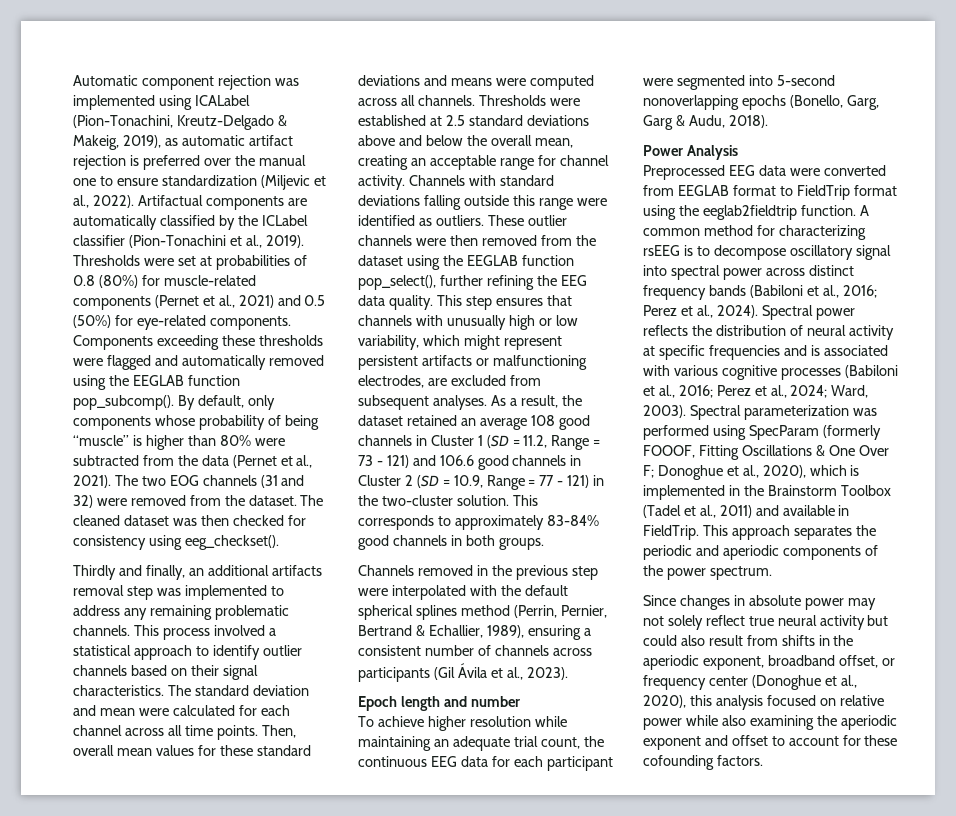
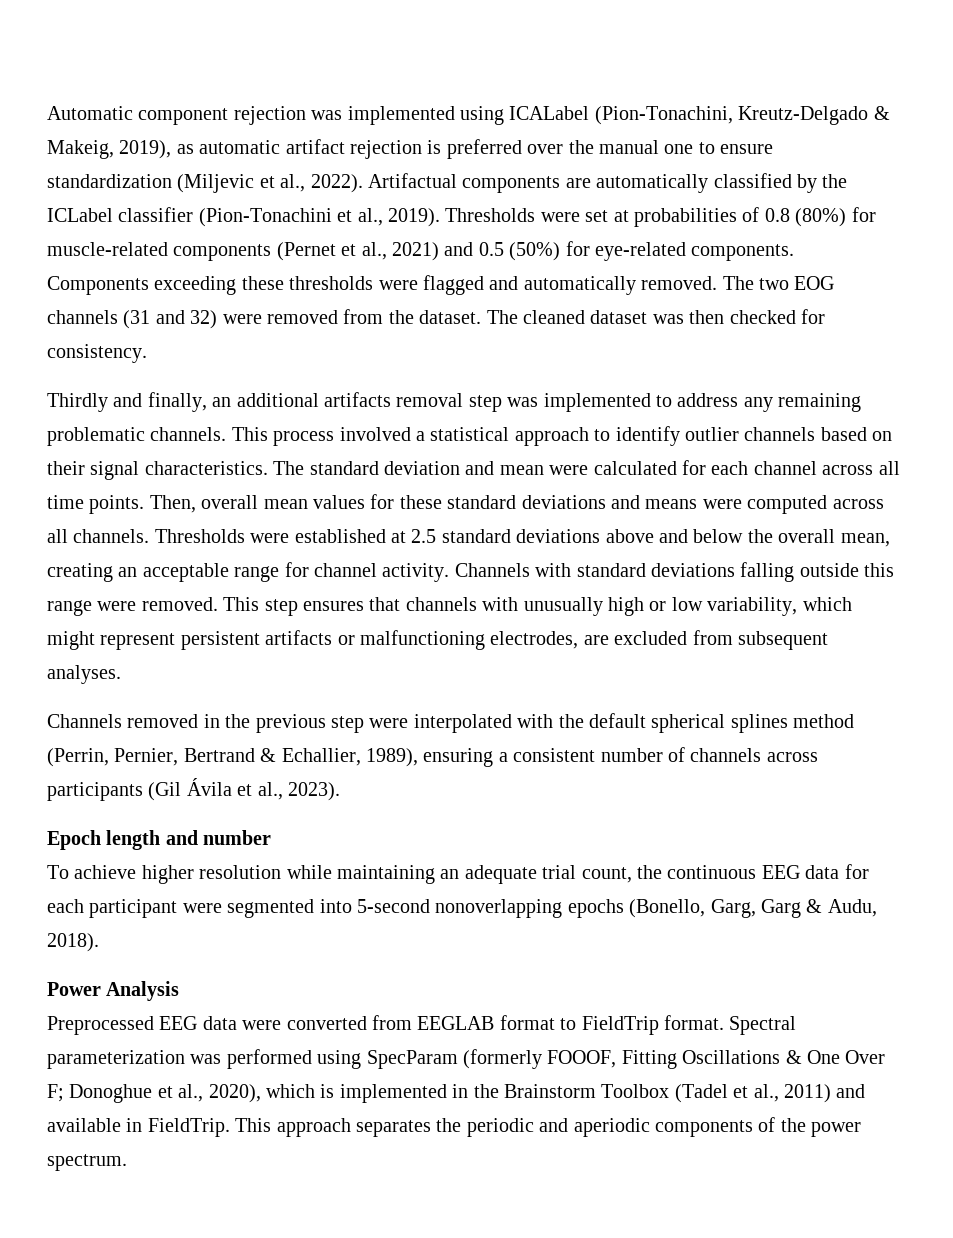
[268,355,324,366] [73,375,240,390] [73,395,275,410] [73,415,319,430] [73,435,285,450] [73,455,313,468] [73,475,111,488] removed using the EEGLAB function pop_subcomp(). By default, only components whose probability of being “muscle” is higher than 80% were subtracted from the data (Pernet et al., 2021). -> [641,276,718,290] removed.
[73,535,279,550] consistency using eeg_checkset(). -> [47,344,147,363] consistency.
[358,215,567,226] [358,235,596,246] [358,255,574,270] [358,275,587,290] [358,295,433,310] identified as outliers. These outlier channels were then removed from the dataset using the EEGLAB function pop_select(), further refining the EEG data quality. -> [141,597,218,611] removed.
[490,395,582,408] [358,415,590,430] [358,435,601,450] [358,455,582,470] [358,475,605,490] [358,495,538,506] [358,515,599,530] [358,535,544,550] As a result, the dataset retained an average 108 good channels in Cluster 1 (SD = 11.2, Range = 73 - 121) and 106.6 good channels in Cluster 2 (SD = 10.9, Range = 77 - 121) in the two-cluster solution. This corresponds to approximately 83-84% good channels in both groups. -> (121, 674) none
[853,185,897,196] [643,205,869,220] [643,225,866,240] [643,245,891,260] [643,265,854,280] [643,285,877,300] [643,305,855,320] [643,325,894,340] [643,345,888,360] [643,365,898,380] [643,385,869,398] [643,405,686,418] format using the eeglab2fieldtrip function. A common method for characterizing rsEEG is to decompose oscillatory signal into spectral power across distinct frequency bands (Babiloni et al., 2016; Perez et al., 2024). Spectral power reflects the distribution of neural activity at specific frequencies and is associated with various cognitive processes (Babiloni et al., 2016; Perez et al., 2024; Ward, 2003). -> [663,1015,724,1030] format.
[643,595,876,610] [643,615,889,630] [643,635,854,646] [643,655,895,670] [643,675,857,690] [643,695,884,710] [643,715,897,730] [643,735,898,750] [643,755,763,770] // Since changes in absolute power may not solely reflect true neural activity but could also result from shifts in the aperiodic exponent, broadband offset, or frequency center (Donoghue et al., 2020), this analysis focused on relative power while also examining the aperiodic exponent and offset to account for these cofounding factors. -> (127, 1162) none

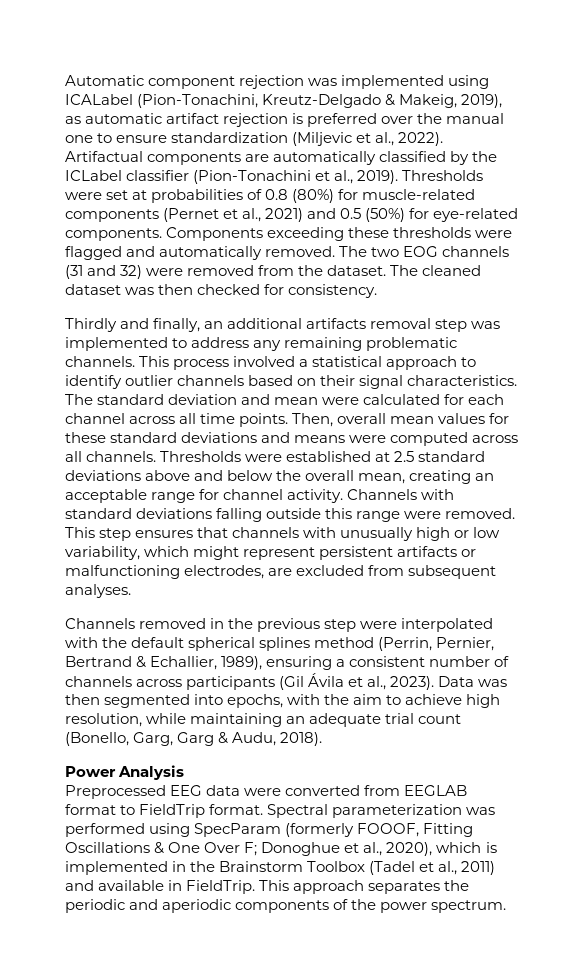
[47,830,272,850] [47,865,282,884] // Epoch length and number // To achieve higher resolution -> [438,676,508,687] [65,694,501,708] [65,713,142,727] Data was then segmented into epochs, with the aim to achieve high resolution,
[581,864,869,883] [47,899,624,918] count, the continuous EEG data for each participant were segmented into 5-second nonoverlapping epochs -> [418,714,462,724] count

